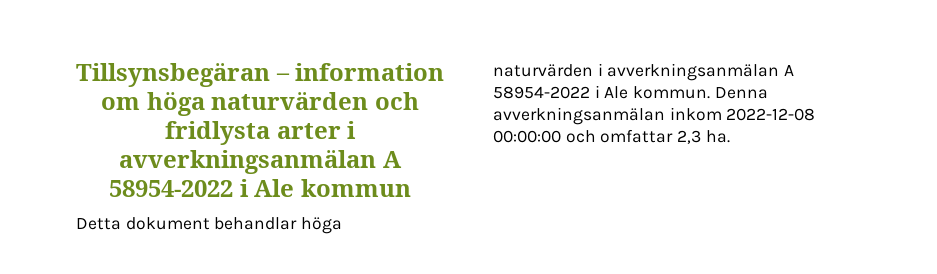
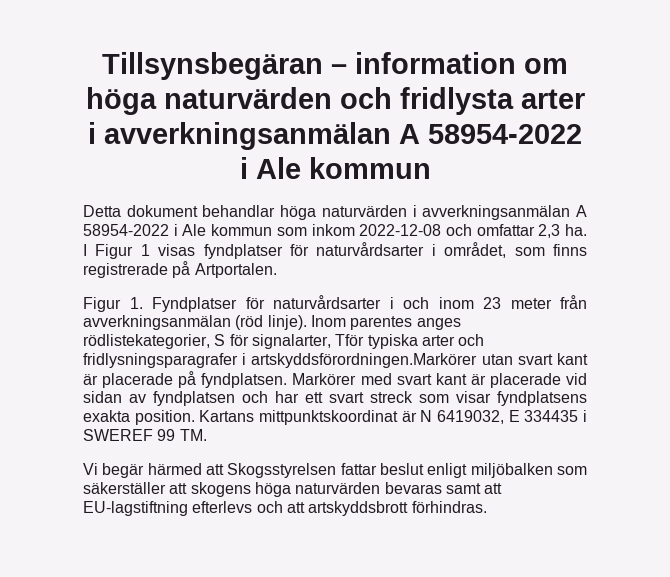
[633,86,768,99] [493,107,665,125] kommun. Denna avverkningsanmälan -> [211,224,307,236] kommun som
[493,130,561,143] 00:00:00 -> (442, 230) none
(730, 136) none -> [83,242,587,259] [83,261,277,278] [83,295,587,312] [83,315,461,330] [83,334,485,349] [83,353,588,368] [83,371,588,388] [83,391,587,406] [83,410,588,425] [83,429,207,441] [83,463,587,478] [83,482,503,497] [83,501,487,516] I Figur 1 visas fyndplatser för naturvårdsarter i området, som finns registrerade på Artportalen. // Figur 1. Fyndplatser för naturvårdsarter i och inom 23 meter från avverkningsanmälan (röd linje). Inom parentes anges rödlistekategorier, S för signalarter, Tför typiska arter och fridlysningsparagrafer i artskyddsförordningen.Markörer utan svart kant är placerade på fyndplatsen. Markörer med svart kant är placerade vid sidan av fyndplatsen och har ett svart streck som visar fyndplatsens exakta position. Kartans mittpunktskoordinat är N 6419032, E 334435 i SWEREF 99 TM. // Vi begär härmed att Skogsstyrelsen fattar beslut enligt miljöbalken som säkerställer att skogens höga naturvärden bevaras samt att EU-lagstiftning efterlevs och att artskyddsbrott förhindras.

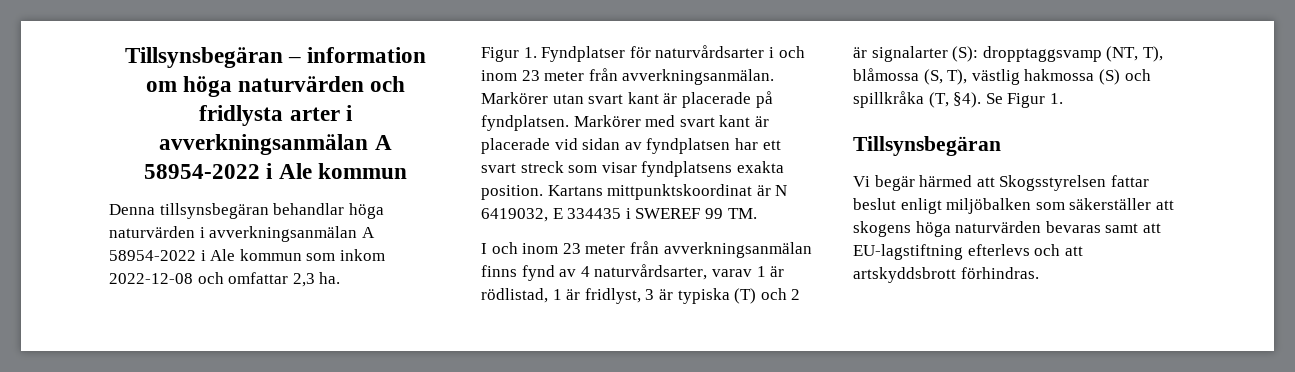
[83,205,198,217] Detta dokument -> [109,203,269,219] Denna tillsynsbegäran
[83,242,587,259] [83,261,277,278] I Figur 1 visas fyndplatser för naturvårdsarter i området, som finns registrerade på Artportalen. -> (341, 278) none
[83,315,461,330] [83,334,485,349] [83,353,478,368] avverkningsanmälan (röd linje). Inom parentes anges rödlistekategorier, S för signalarter, Tför typiska arter och fridlysningsparagrafer i artskyddsförordningen.Markörer -> [622,69,775,85] [481,92,548,104] avverkningsanmälan. Markörer
[242,391,268,403] och -> (731, 146) none
(207, 435) none -> [481,241,812,258] [481,264,785,281] [481,288,801,304] [853,46,1163,62] [853,68,1151,85] [853,91,1063,108] [853,136,1001,156] // I och inom 23 meter från avverkningsanmälan finns fynd av 4 naturvårdsarter, varav 1 är rödlistad, 1 är fridlyst, 3 är typiska (T) och 2 är signalarter (S): dropptaggsvamp (NT, T), blåmossa (S, T), västlig hakmossa (S) och spillkråka (T, §4). Se Figur 1. // Tillsynsbegäran

